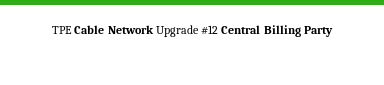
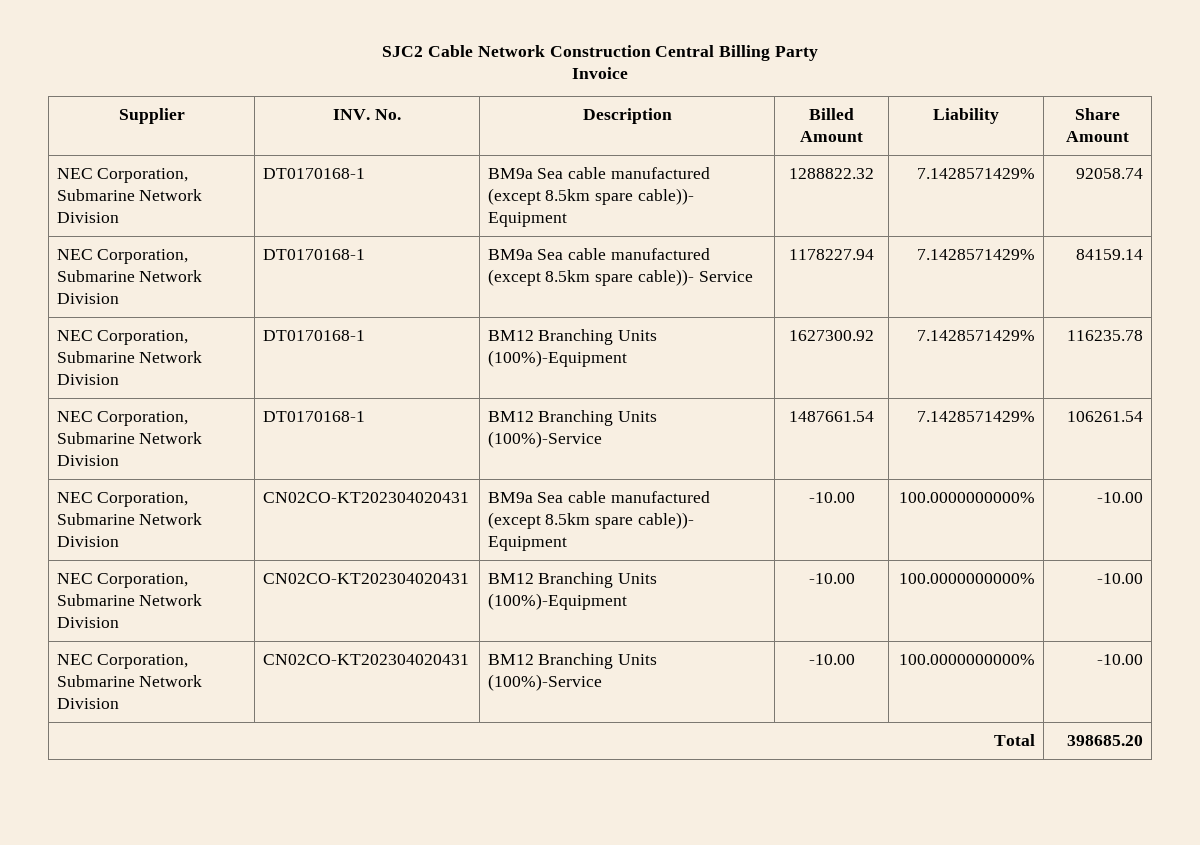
[52,26,73,34] TPE -> [382,46,424,57] SJC2
[155,25,219,37] Upgrade #12 -> [549,45,651,57] Construction
(333, 31) none -> [572,67,628,79] [118,108,185,124] [333,109,401,120] [582,108,672,124] [809,108,854,120] [800,131,863,142] [933,108,999,124] [1075,108,1120,120] [1066,131,1129,142] [56,168,189,183] [56,189,203,201] [56,212,119,223] [262,168,365,179] [487,167,710,179] [487,188,694,205] [487,212,567,227] [789,168,874,179] [917,168,1036,179] [1076,168,1144,179] [56,249,189,264] [56,270,203,282] [56,293,119,304] [262,249,365,260] [487,248,710,260] [487,269,753,286] [789,249,874,260] [917,249,1036,260] [1076,249,1144,260] [56,330,189,345] [56,351,203,363] [56,374,119,385] [262,330,365,341] [487,329,658,345] [487,350,627,367] [789,330,874,341] [917,330,1036,341] [1067,330,1144,341] [56,411,189,426] [56,432,203,444] [56,455,119,466] [262,411,365,422] [487,410,658,426] [487,431,602,448] [789,411,874,422] [917,411,1036,422] [1067,411,1144,422] [56,492,189,507] [56,513,203,525] [56,536,119,547] [262,492,469,503] [487,491,710,503] [487,512,694,529] [487,536,567,551] [808,492,855,503] [899,492,1036,503] [1097,492,1144,503] [56,573,189,588] [56,594,203,606] [56,617,119,628] [262,573,469,584] [487,572,658,588] [487,593,627,610] [808,573,855,584] [899,573,1036,584] [1097,573,1144,584] [56,654,189,669] [56,675,203,687] [56,698,119,709] [262,654,469,665] [487,653,658,669] [487,674,602,691] [808,654,855,665] [899,654,1036,665] [1097,654,1144,665] [994,734,1036,746] [1067,735,1144,746] // Invoice // Supplier | INV. No. | Description | Billed Amount | Liability | Share Amount // NEC Corporation, Submarine Network Division | DT0170168-1 | BM9a Sea cable manufactured (except 8.5km spare cable))- Equipment | 1288822.32 | 7.1428571429% | 92058.74 // NEC Corporation, Submarine Network Division | DT0170168-1 | BM9a Sea cable manufactured (except 8.5km spare cable))- Service | 1178227.94 | 7.1428571429% | 84159.14 // NEC Corporation, Submarine Network Division | DT0170168-1 | BM12 Branching Units (100%)-Equipment | 1627300.92 | 7.1428571429% | 116235.78 // NEC Corporation, Submarine Network Division | DT0170168-1 | BM12 Branching Units (100%)-Service | 1487661.54 | 7.1428571429% | 106261.54 // NEC Corporation, Submarine Network Division | CN02CO-KT202304020431 | BM9a Sea cable manufactured (except 8.5km spare cable))- Equipment | -10.00 | 100.0000000000% | -10.00 // NEC Corporation, Submarine Network Division | CN02CO-KT202304020431 | BM12 Branching Units (100%)-Equipment | -10.00 | 100.0000000000% | -10.00 // NEC Corporation, Submarine Network Division | CN02CO-KT202304020431 | BM12 Branching Units (100%)-Service | -10.00 | 100.0000000000% | -10.00 // Total | 398685.20

